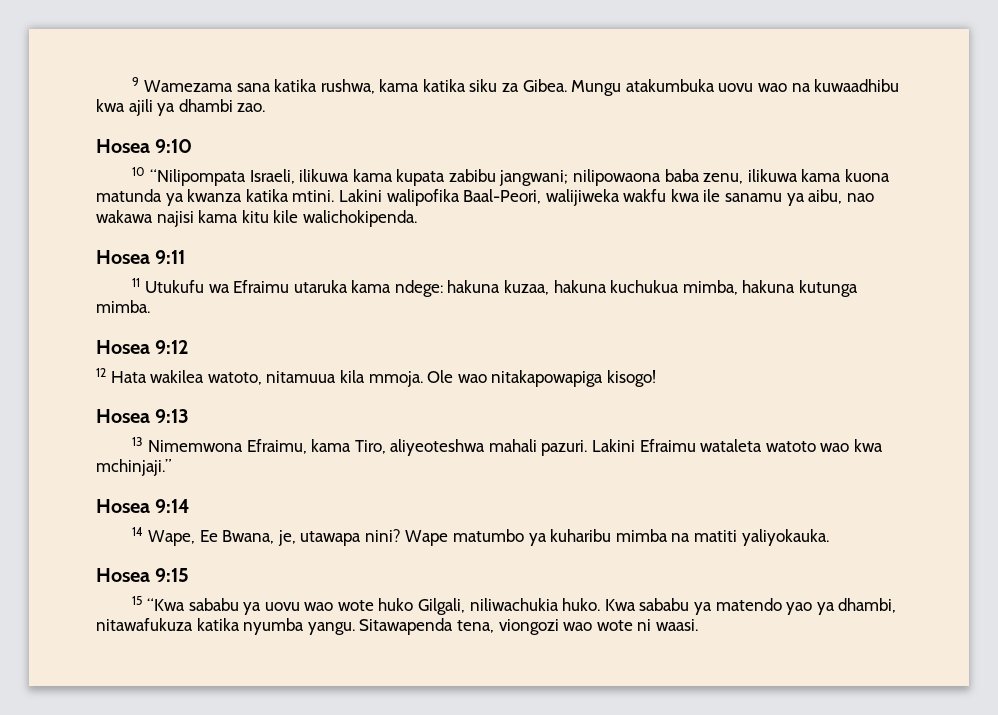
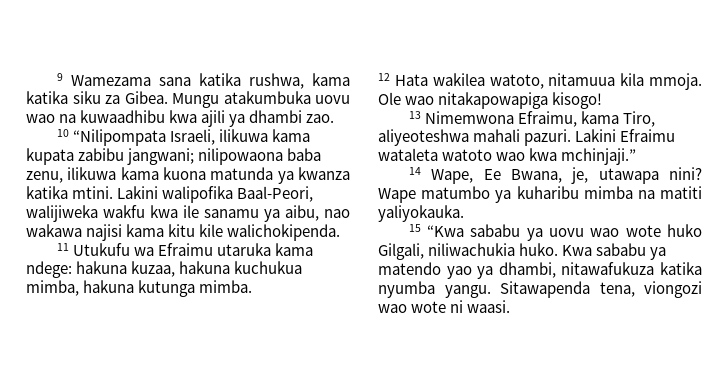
[96,139,193,153] // Hosea 9:10 -> (335, 118) none
[96,250,186,264] // Hosea 9:11 -> (341, 232) none
[96,340,190,354] // Hosea 9:12 -> (253, 286) none
[96,409,190,423] // Hosea 9:13 -> (603, 100) none
[96,499,191,513] // Hosea 9:14 -> (637, 156) none
[96,568,190,582] // Hosea 9:15 -> (464, 213) none

